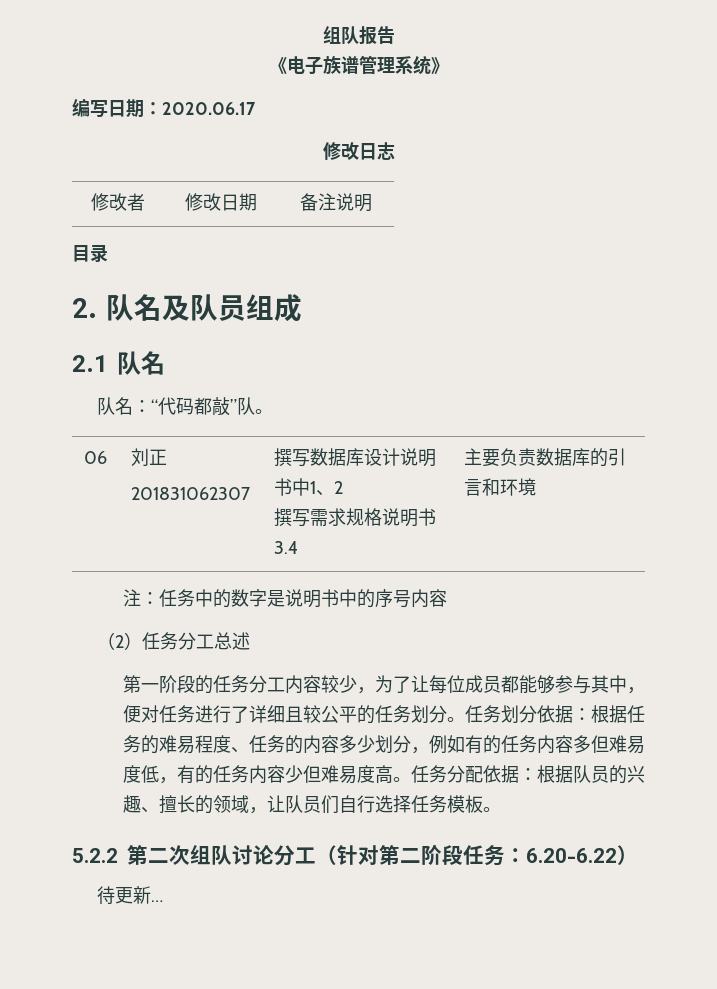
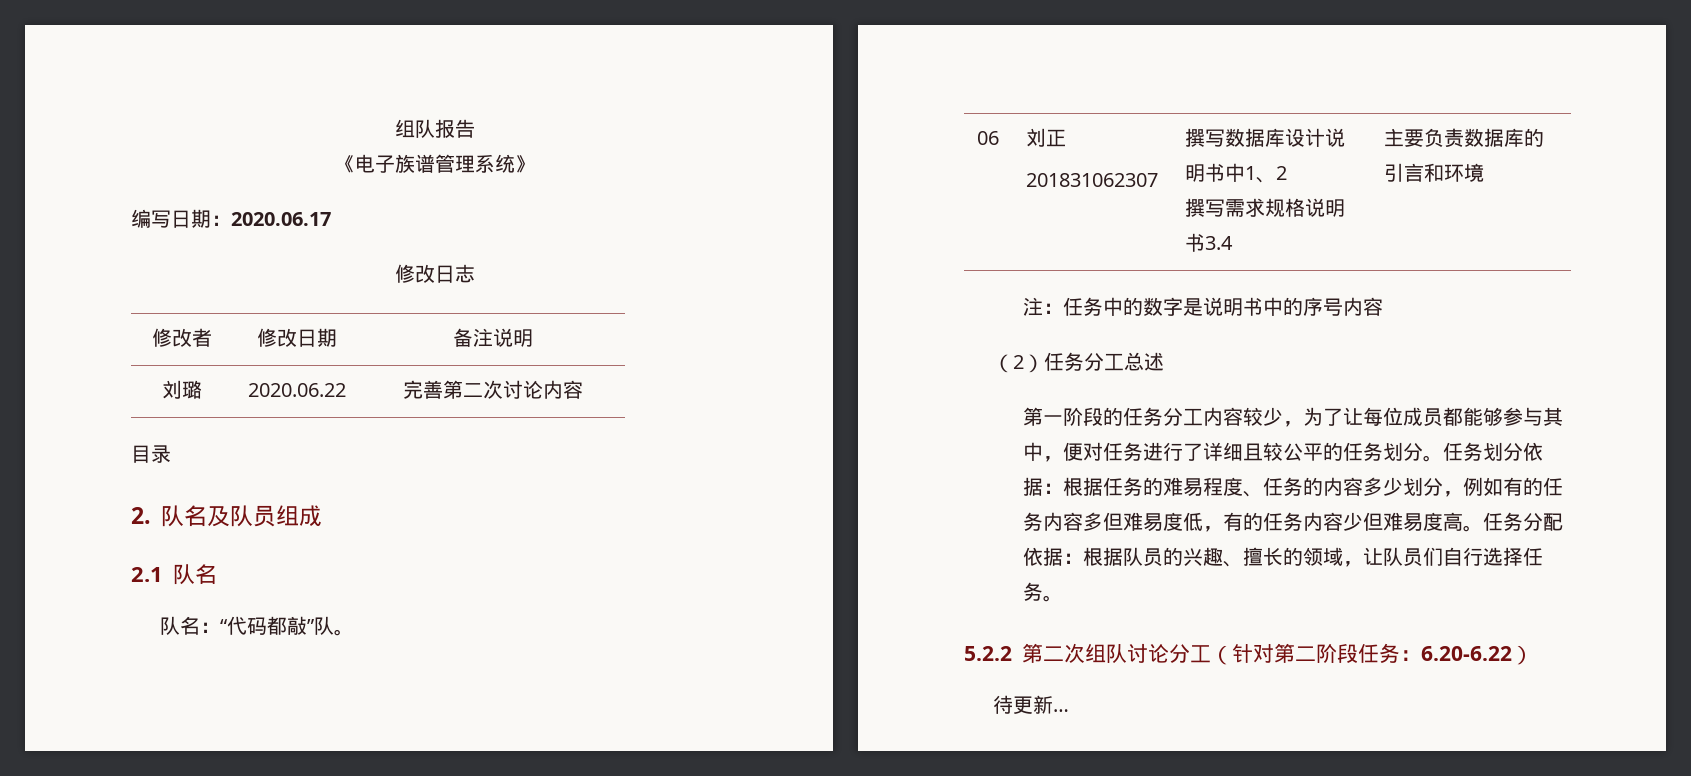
(372, 203) none -> [162,380,202,399] [247,383,346,397] [402,380,583,399] // 刘璐 | 2020.06.22 | 完善第二次讨论内容
[446,795,483,813] 模板 -> (1043, 591) none

